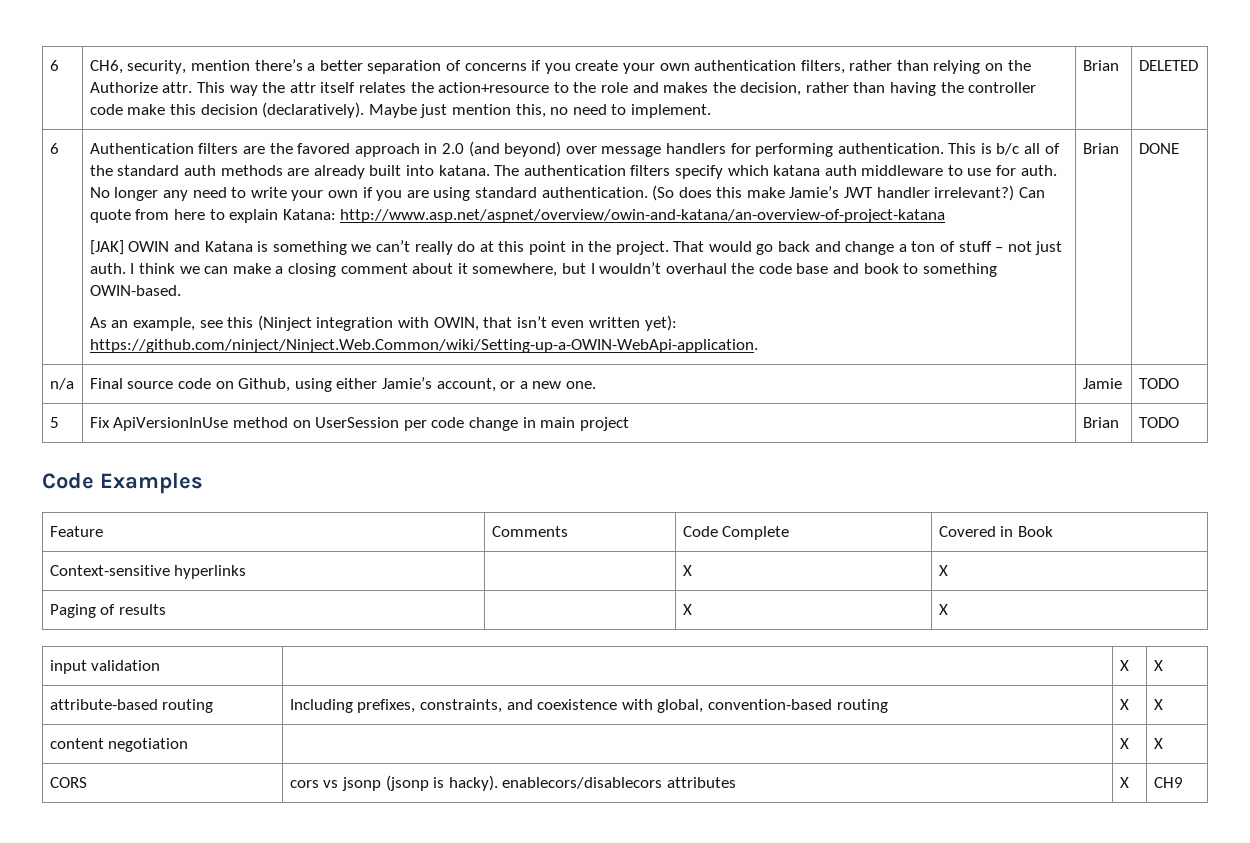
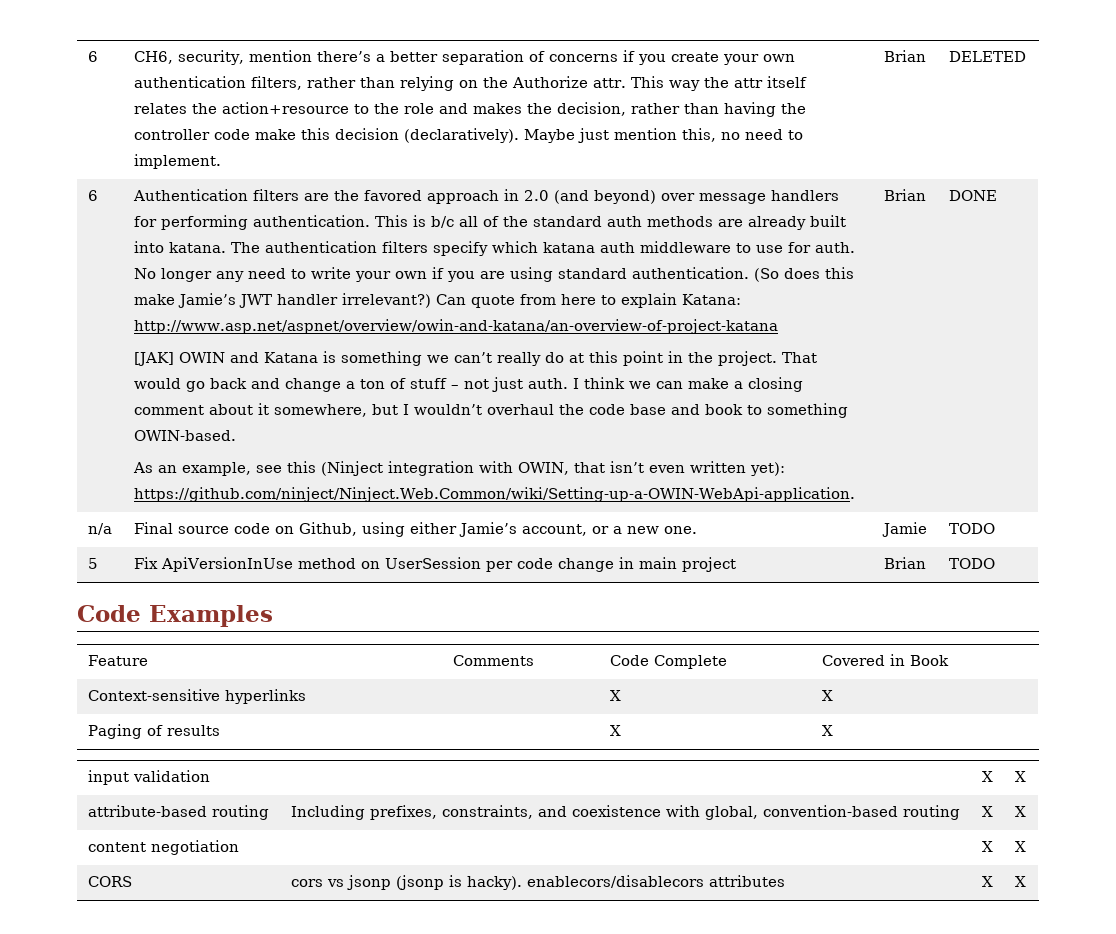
[1153,777,1183,788] CH9 -> [1014,876,1026,887] X

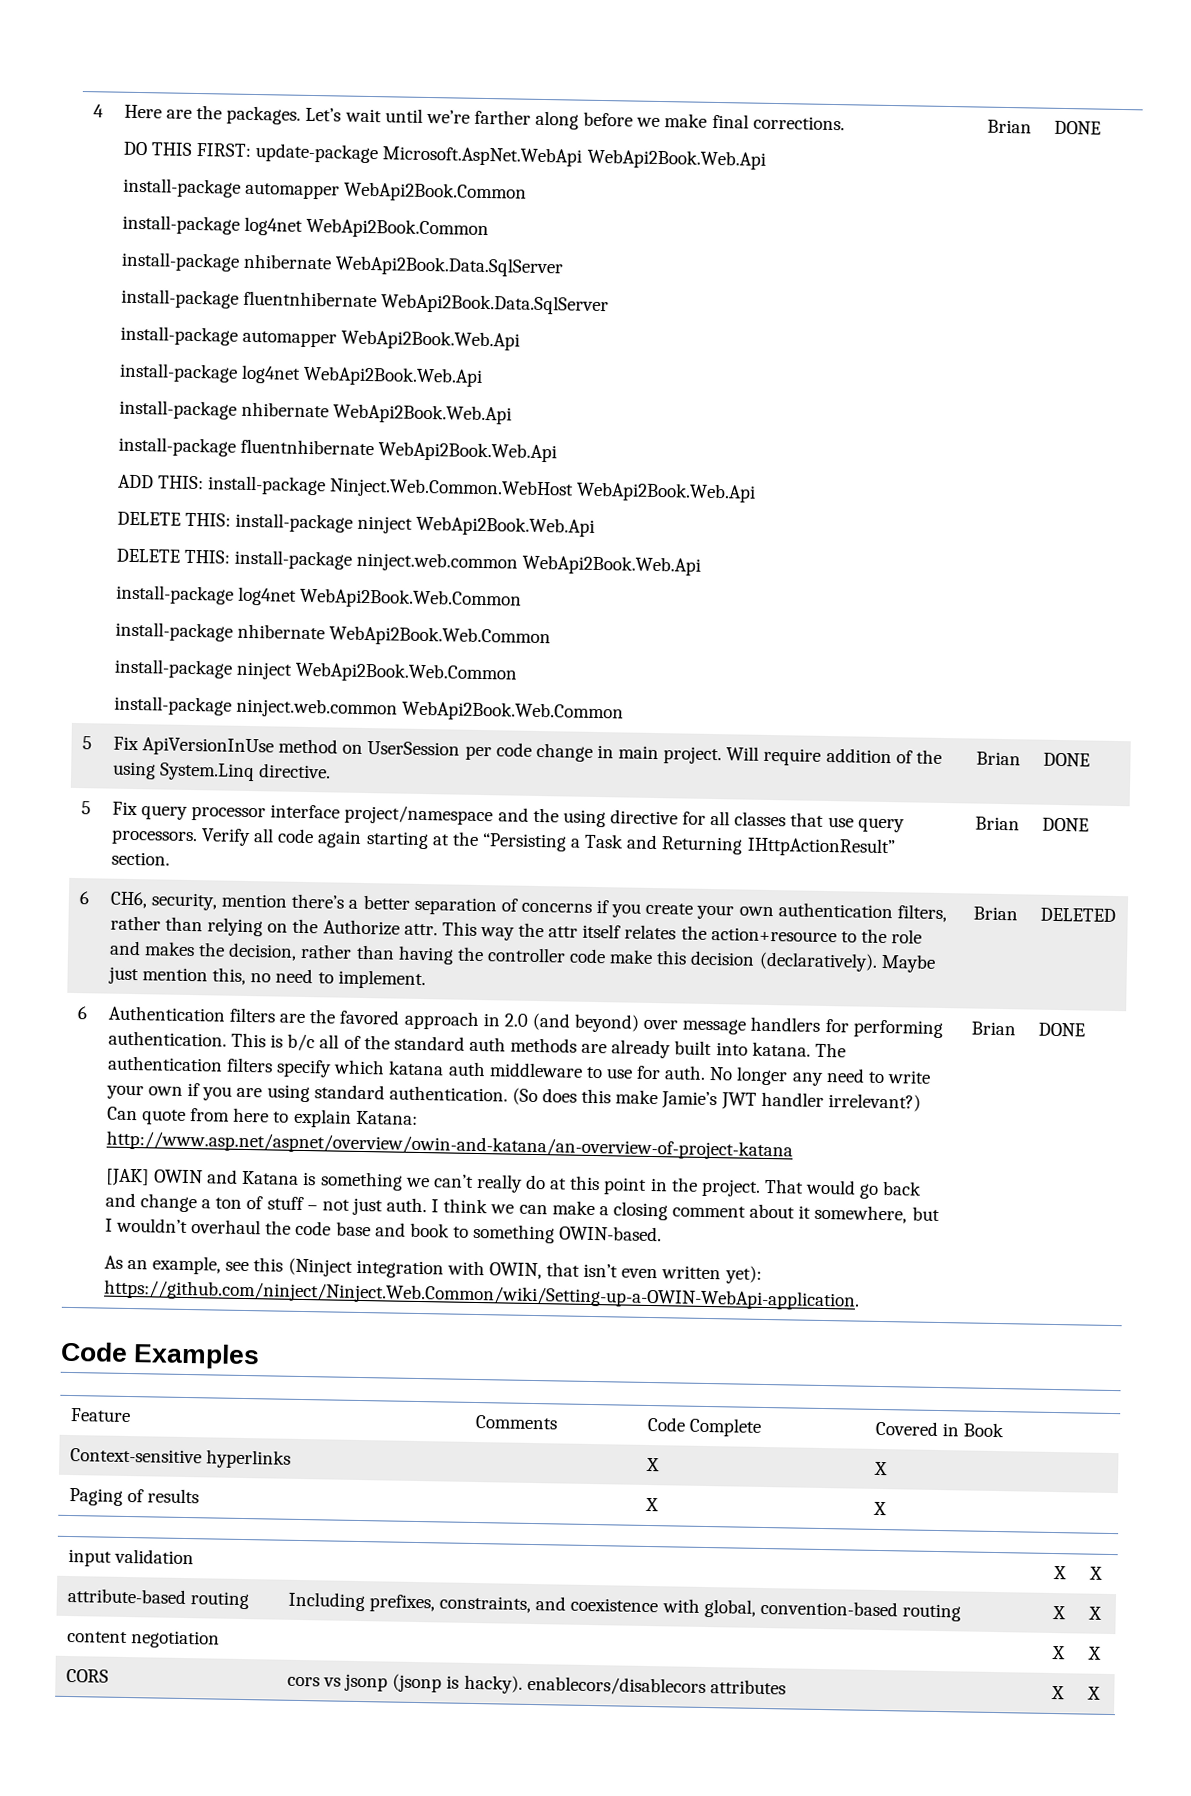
(87, 56) none -> [92,104,104,118] [123,104,845,131] [122,141,766,170] [122,177,528,203] [121,214,490,240] [120,251,565,278] [120,288,610,316] [119,325,521,351] [118,362,484,387] [118,399,513,425] [117,436,558,463] [117,474,757,503] [116,511,596,537] [115,548,702,576] [115,584,523,610] [114,621,552,648] [113,658,519,684] [113,695,625,723] [986,119,1032,134] [1053,120,1101,135] [81,736,92,750] [112,736,942,766] [111,761,332,782] [975,751,1021,766] [1042,752,1090,767] [80,801,91,815] [111,801,905,833] [110,828,896,858] [110,851,170,866] [974,816,1020,831] [1041,817,1089,832] 4 | Here are the packages. Let’s wait until we’re farther along before we make final corrections. // DO THIS FIRST: update-package Microsoft.AspNet.WebApi WebApi2Book.Web.Api // install-package automapper WebApi2Book.Common // install-package log4net WebApi2Book.Common // install-package nhibernate WebApi2Book.Data.SqlServer // install-package fluentnhibernate WebApi2Book.Data.SqlServer // install-package automapper WebApi2Book.Web.Api // install-package log4net WebApi2Book.Web.Api // install-package nhibernate WebApi2Book.Web.Api // install-package fluentnhibernate WebApi2Book.Web.Api // ADD THIS: install-package Ninject.Web.Common.WebHost WebApi2Book.Web.Api // DELETE THIS: install-package ninject WebApi2Book.Web.Api // DELETE THIS: install-package ninject.web.common WebApi2Book.Web.Api // install-package log4net WebApi2Book.Web.Common // install-package nhibernate WebApi2Book.Web.Common // install-package ninject WebApi2Book.Web.Common // install-package ninject.web.common WebApi2Book.Web.Common | Brian | DONE // 5 | Fix ApiVersionInUse method on UserSession per code change in main project. Will require addition of the using System.Linq directive. | Brian | DONE // 5 | Fix query processor interface project/namespace and the using directive for all classes that use query processors. Verify all code again starting at the “Persisting a Task and Returning IHttpActionResult” section. | Brian | DONE //
[87,523,112,535] [133,522,697,537] [881,522,927,537] [948,523,995,534] [87,558,98,569] [133,557,736,572] [883,557,926,569] [948,558,995,569] // n/a | Final source code on Github, using either Jamie’s account, or a new one. | Jamie | TODO // 5 | Fix ApiVersionInUse method on UserSession per code change in main project | Brian | TODO -> (1085, 1029) none

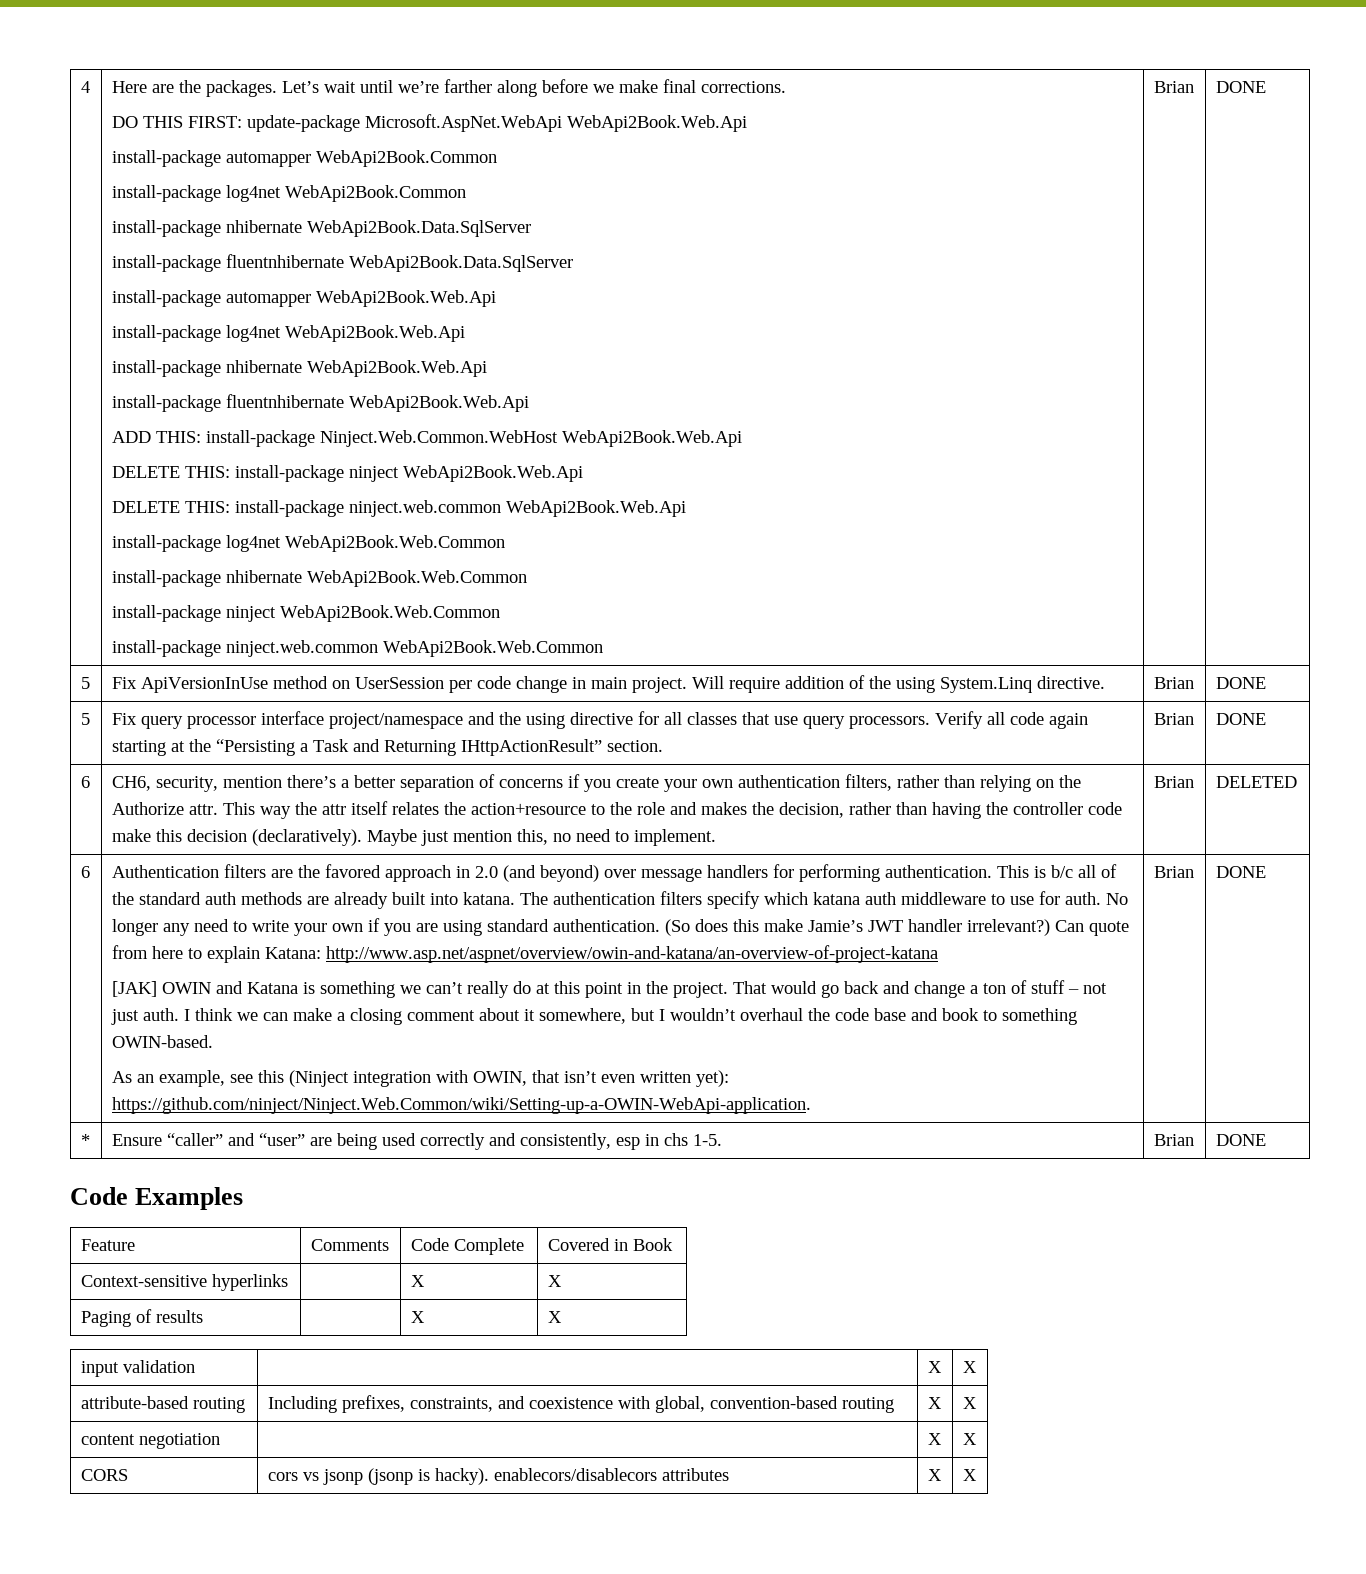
(1085, 1029) none -> [80,1134,90,1146] [111,1133,722,1150] [1153,1134,1194,1146] [1215,1134,1266,1146] // * | Ensure “caller” and “user” are being used correctly and consistently, esp in chs 1-5. | Brian | DONE

